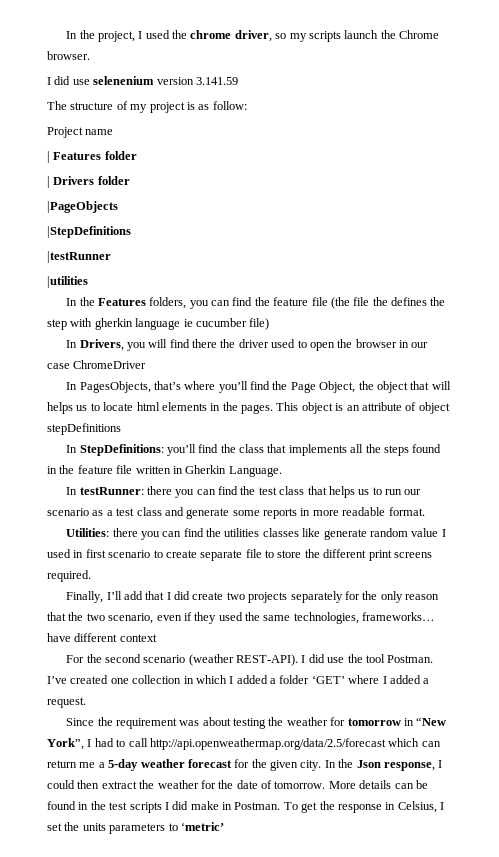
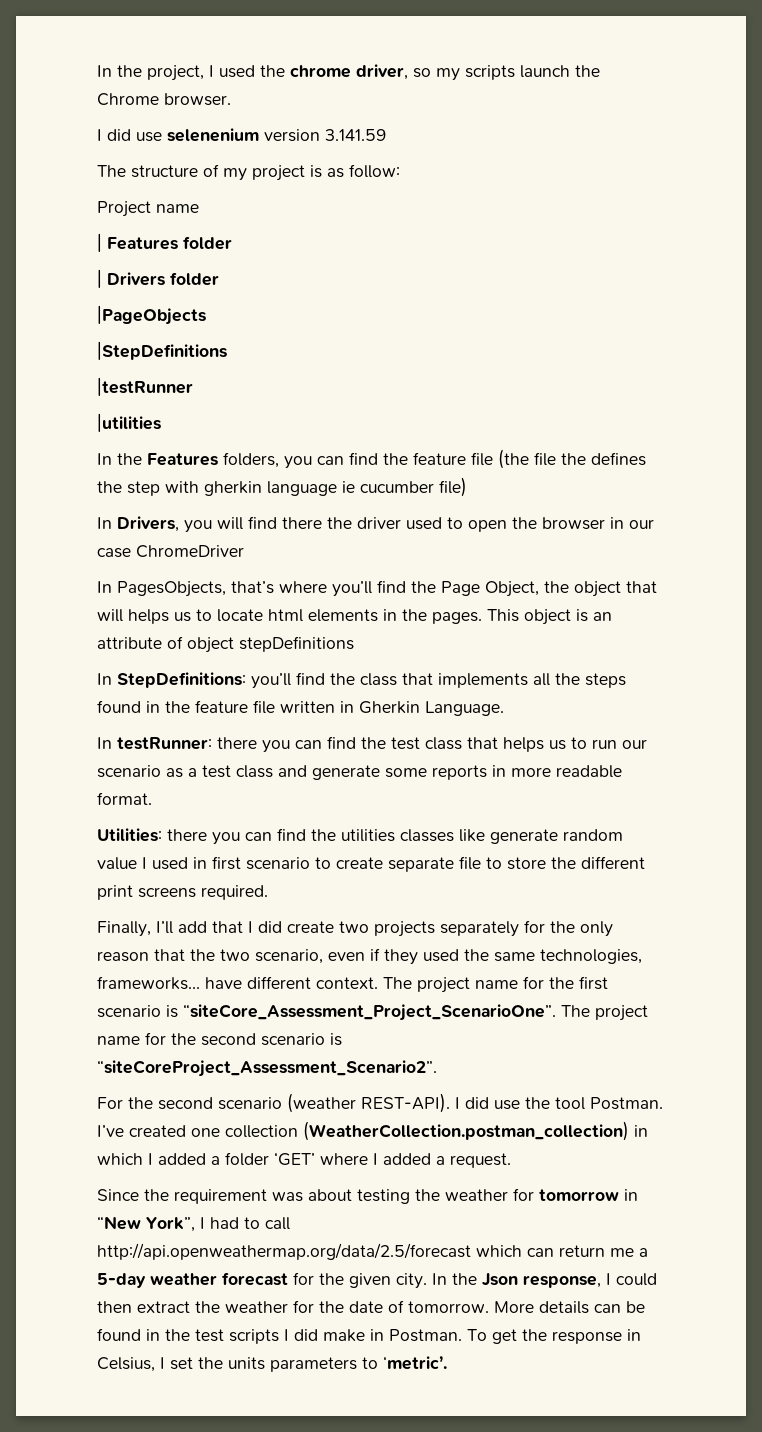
[119,634,157,642] context -> [316,976,608,993] [97,1004,648,1021] [97,1032,342,1046] [97,1060,437,1077] context. The project name for the first scenario is “siteCore_Assessment_Project_ScenarioOne”. The project name for the second scenario is “siteCoreProject_Assessment_Scenario2”.
(182, 679) none -> [303,1121,629,1141] (WeatherCollection.postman_collection)
[180,822,224,831] ‘metric’ -> [383,1356,447,1370] ‘metric’.

